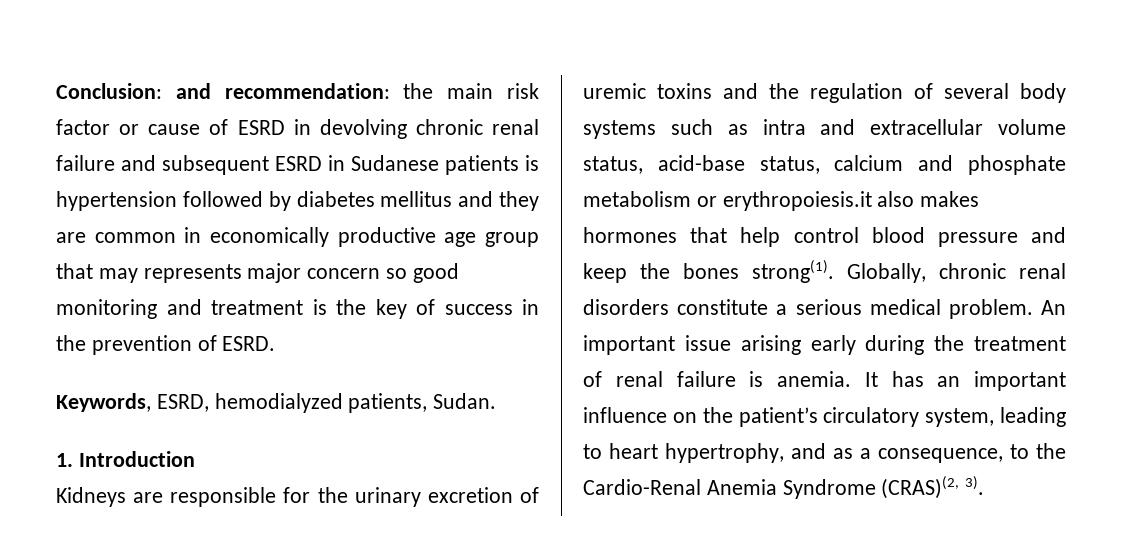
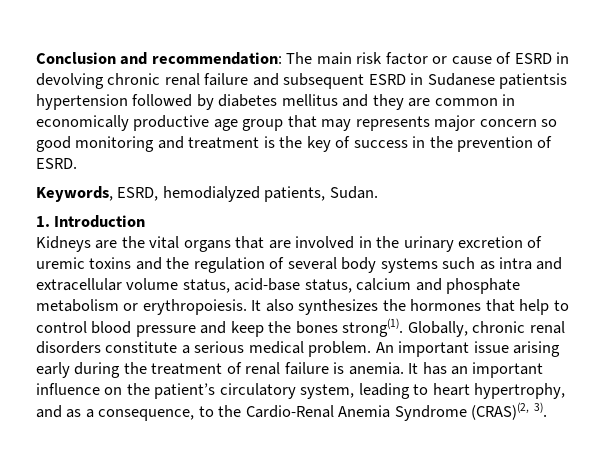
[56,83,162,99] Conclusion: -> [36,52,116,64] Conclusion
[403,83,434,99] the -> [286,52,313,64] The
[445,155,539,175] patients is -> [499,73,568,89] patientsis
[170,487,311,507] responsible for -> [121,236,372,252] the vital organs that are involved in
[722,191,980,211] erythropoiesis.it also makes -> [142,299,406,315] erythropoiesis. It also synthesizes the
(781, 237) none -> [553,300,569,311] to

